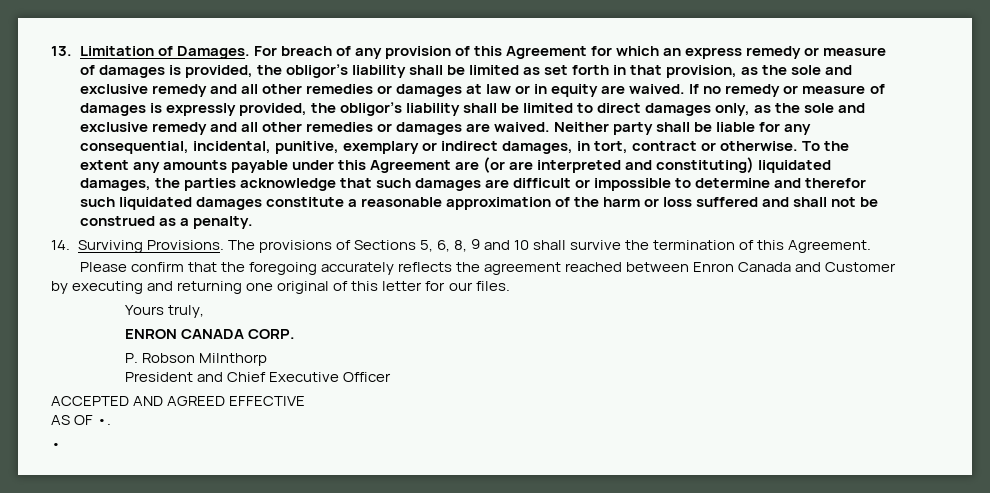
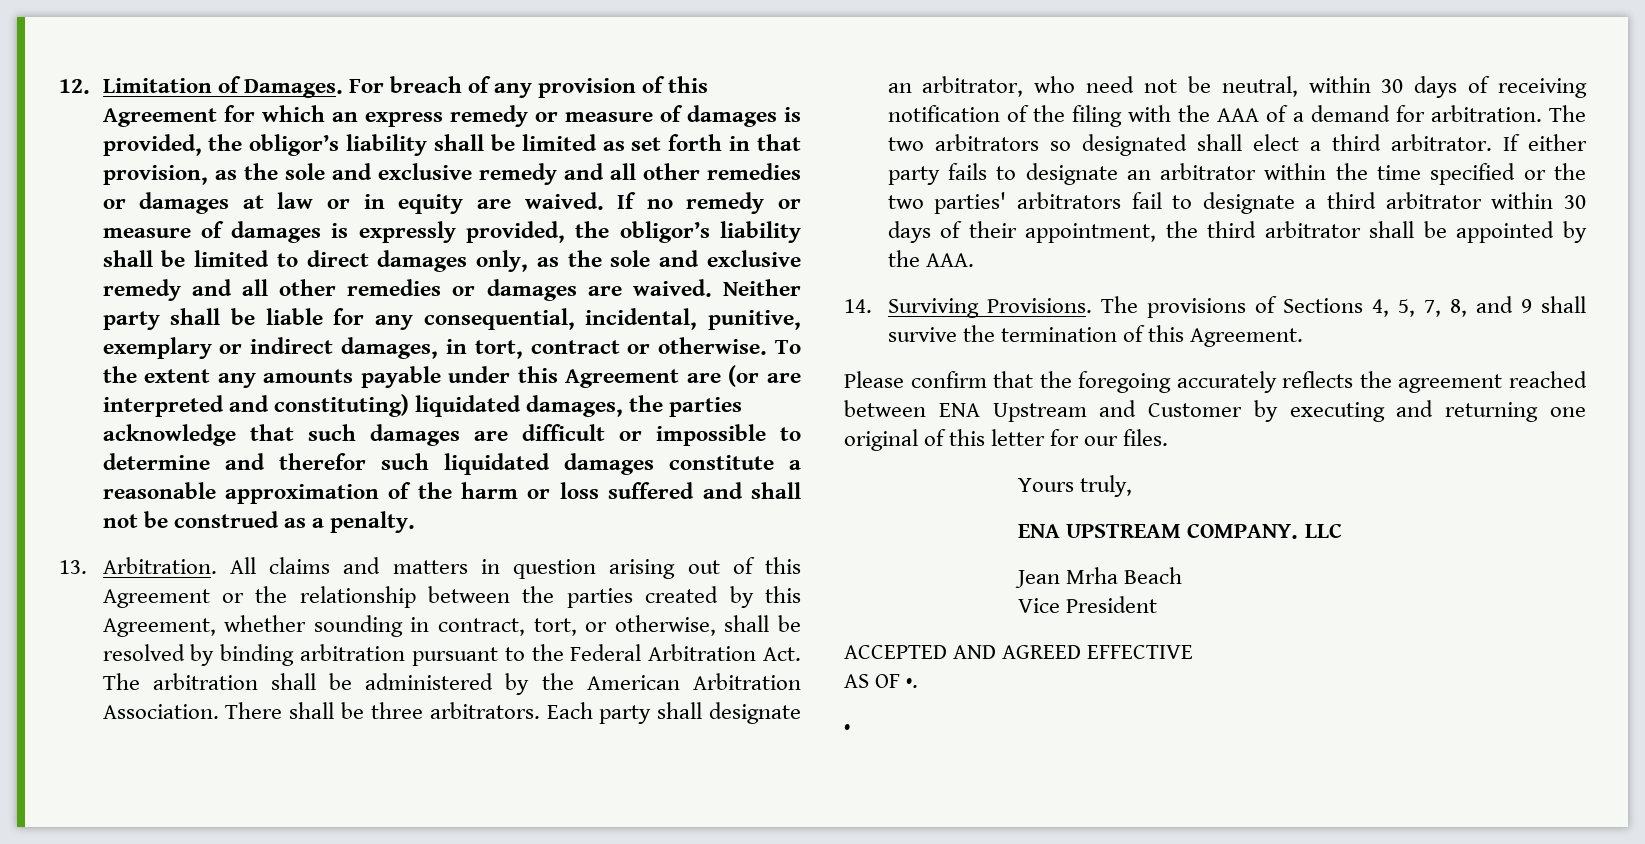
[51,46,72,56] 13. -> [59,79,90,94] 12.
(253, 222) none -> [59,557,801,579] [102,586,801,608] [102,615,801,637] [102,644,801,666] [102,673,801,695] [102,702,801,724] [887,76,1587,98] [887,105,1586,127] [887,134,1587,156] [887,163,1586,185] [887,192,1586,214] [887,221,1588,243] [887,250,974,267] // 13. Arbitration. All claims and matters in question arising out of this Agreement or the relationship between the parties created by this Agreement, whether sounding in contract, tort, or otherwise, shall be resolved by binding arbitration pursuant to the Federal Arbitration Act. The arbitration shall be administered by the American Arbitration Association. There shall be three arbitrators. Each party shall designate an arbitrator, who need not be neutral, within 30 days of receiving notification of the filing with the AAA of a demand for arbitration. The two arbitrators so designated shall elect a third arbitrator. If either party fails to designate an arbitrator within the time specified or the two parties' arbitrators fail to designate a third arbitrator within 30 days of their appointment, the third arbitrator shall be appointed by the AAA.
[419,239,530,252] 5, 6, 8, 9 and 10 -> [1371,296,1532,317] 4, 5, 7, 8, and 9
[693,262,792,272] Enron Canada -> [938,403,1087,422] ENA Upstream
[125,329,296,339] [125,353,268,366] [125,372,392,382] ENRON CANADA CORP. // P. Robson Milnthorp // President and Chief Executive Officer -> [1018,523,1342,539] [1015,567,1183,588] [1018,596,1158,613] ENA UPSTREAM COMPANY. LLC // Jean Mrha Beach // Vice President

